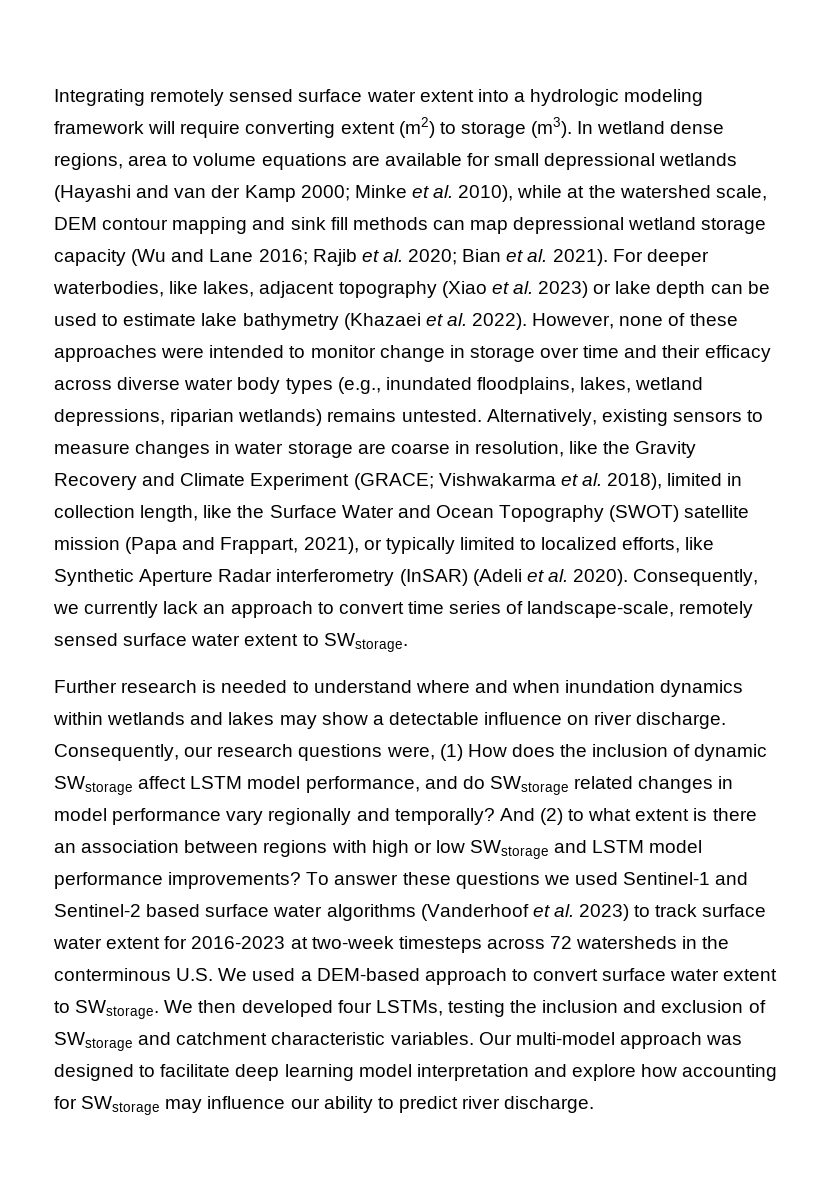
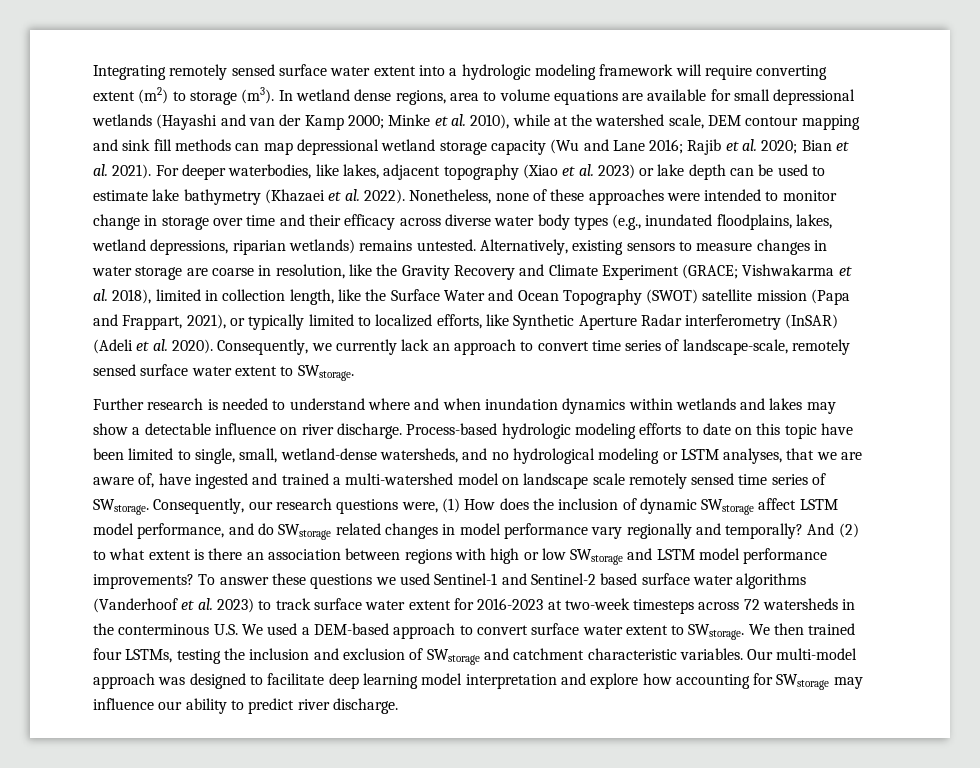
[532,313,615,329] However, -> [409,189,492,204] Nonetheless,
(727, 720) none -> [406,423,854,439] [93,448,863,464] [93,473,827,489] [93,499,149,515] Process-based hydrologic modeling efforts to date on this topic have been limited to single, small, wetland-dense watersheds, and no hydrological modeling or LSTM analyses, that we are aware of, have ingested and trained a multi-watershed model on landscape scale remotely sensed time series of SWstorage.
[241,1000,333,1017] developed -> [808,623,856,635] trained

